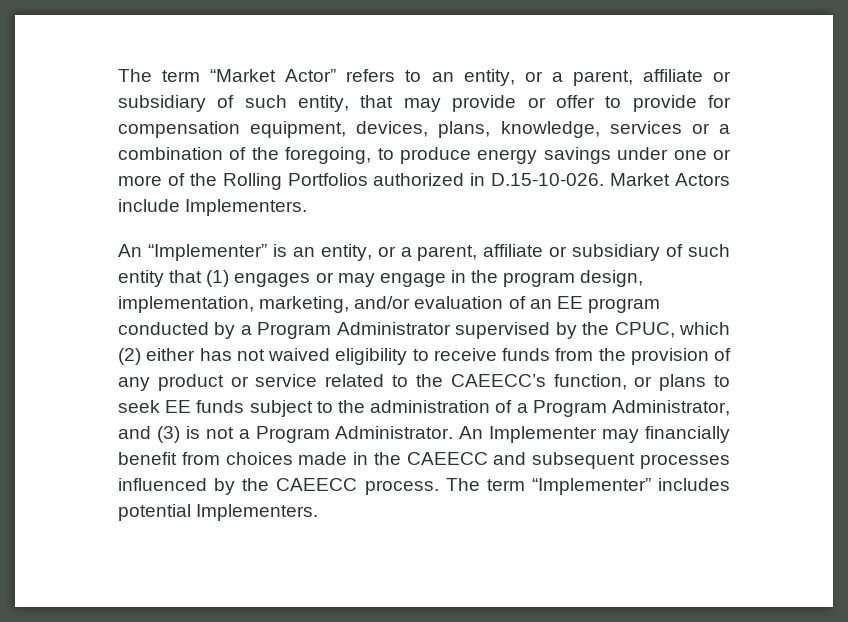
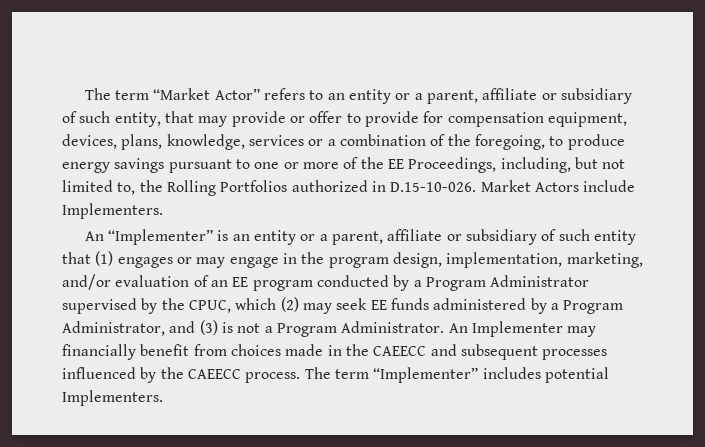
[463,69,515,86] entity, -> [349,89,392,104] entity
[617,147,669,160] under -> [168,159,250,173] pursuant to
(217, 179) none -> [387,157,626,173] [62,180,163,195] EE Proceedings, including, but not limited to, the
[320,244,372,261] entity, -> [254,230,297,245] entity
[146,348,731,365] [118,374,731,391] [118,400,513,417] either has not waived eligibility to receive funds from the provision of any product or service related to the CAEECC’s function, or plans to seek EE funds subject to the administration of -> [302,298,547,314] may seek EE funds administered by

